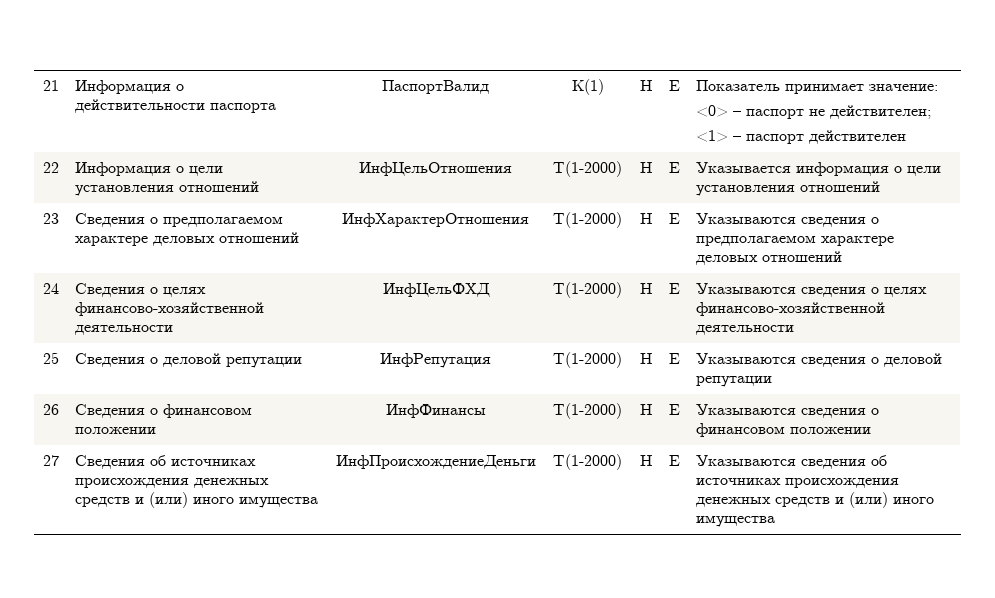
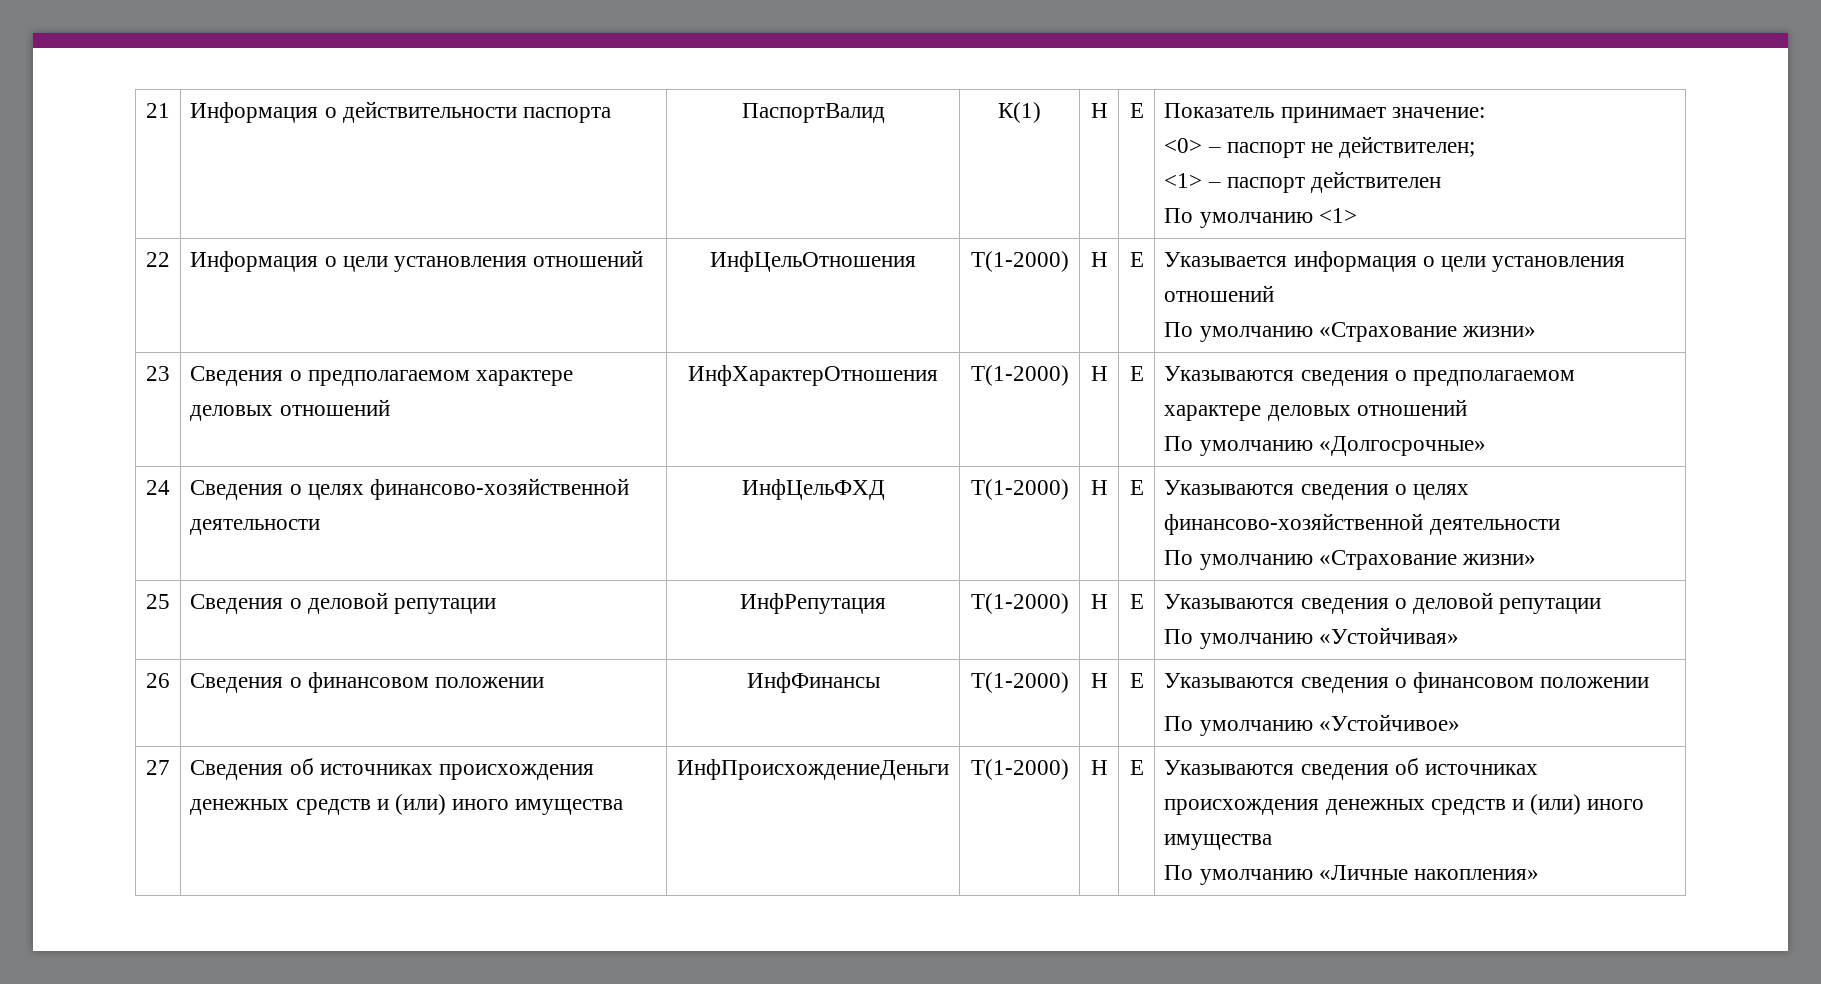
(907, 137) none -> [1164,208,1357,228] // По умолчанию <1>
(881, 186) none -> [1164,322,1537,342] // По умолчанию «Страхование жизни»
(843, 256) none -> [1164,436,1486,456] // По умолчанию «Долгосрочные»
(795, 330) none -> [1164,550,1537,570] // По умолчанию «Страхование жизни»
(773, 381) none -> [1164,627,1459,649] // По умолчанию «Устойчивая»
(872, 430) none -> [1164,714,1460,736] // По умолчанию «Устойчивое»
(776, 521) none -> [1164,865,1540,885] // По умолчанию «Личные накопления»

